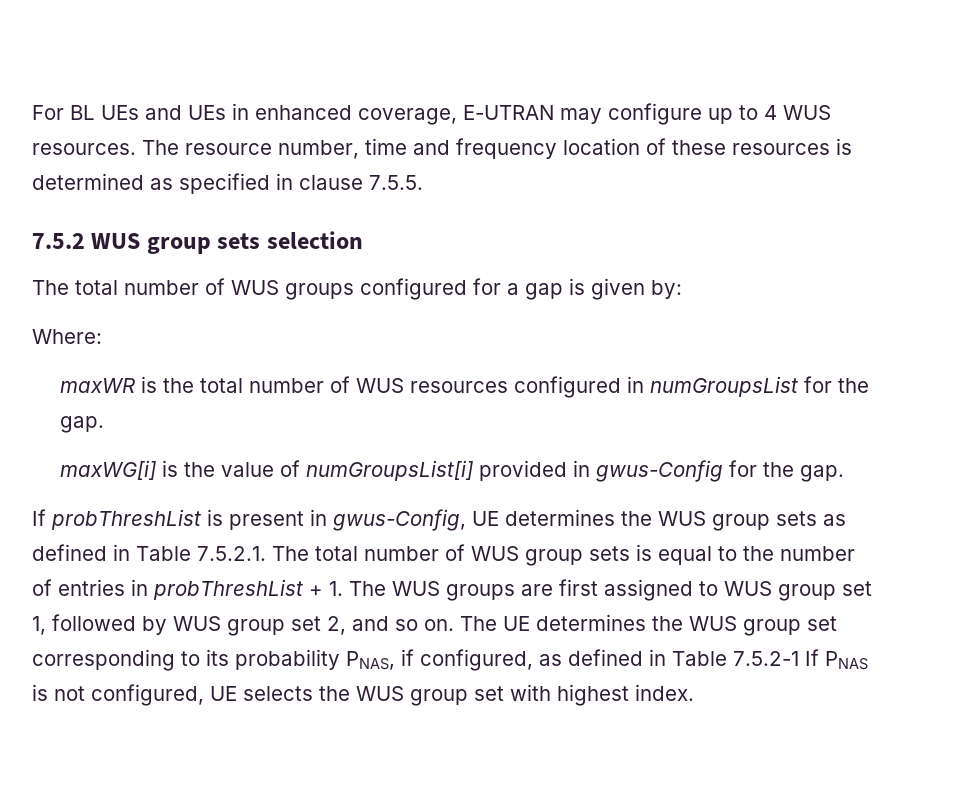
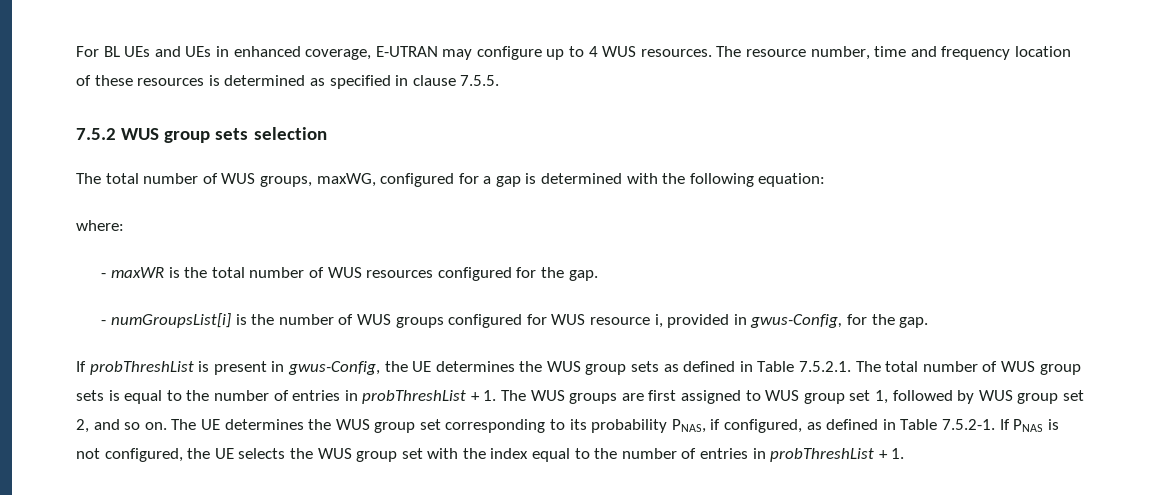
[285,283,354,300] groups -> [259,173,376,187] groups, maxWG,
[591,278,682,300] [32,329,102,344] given by: // Where: // -> [541,173,826,187] [76,220,124,231] [101,273,107,278] determined with the following equation: // where: // -
[626,376,869,397] [59,416,104,433] [59,460,473,481] in numGroupsList for the gap. // maxWG[i] is the value of numGroupsList[i] -> [516,267,598,281] [101,313,663,328] for the gap. // - numGroupsList[i] is the number of WUS groups configured for WUS resource i,
[595,460,723,482] gwus-Config -> [750,314,843,328] gwus-Config,
(466, 520) none -> [384,361,408,372] the
[733,651,799,666] 7.5.2-1 -> [941,419,995,430] 7.5.2-1.
(204, 695) none -> [187,448,211,459] the
[557,684,694,706] highest index. -> [462,448,905,462] the index equal to the number of entries in probThreshList + 1.

